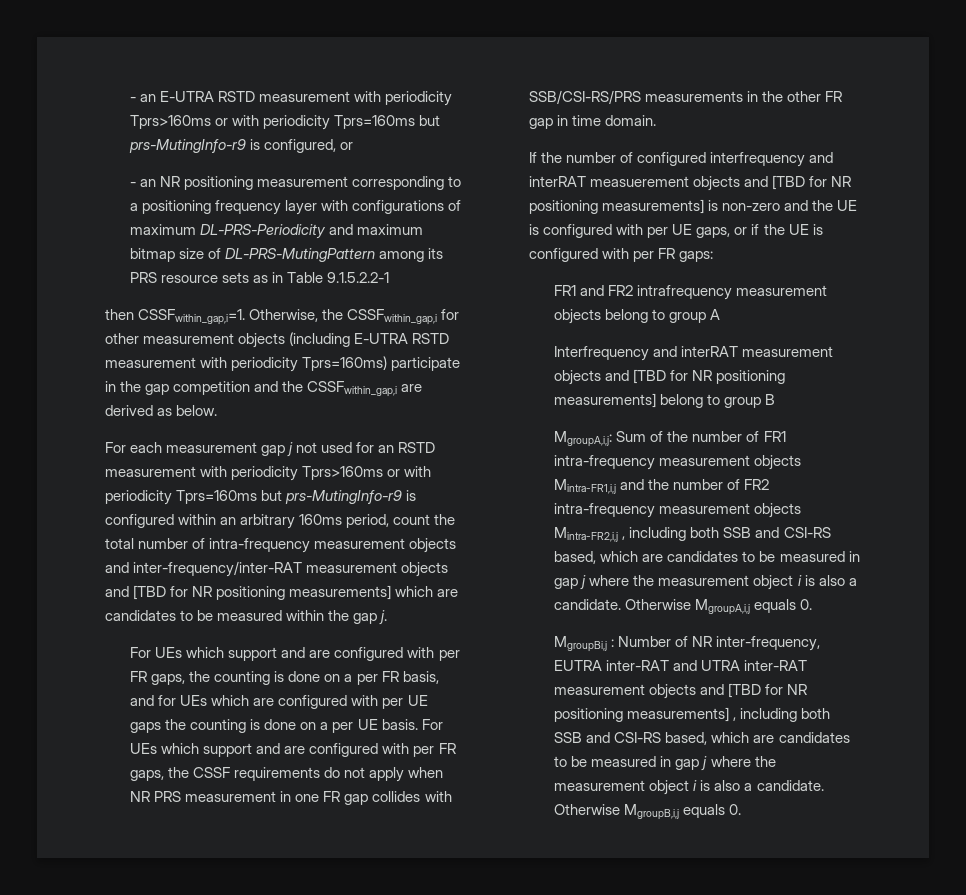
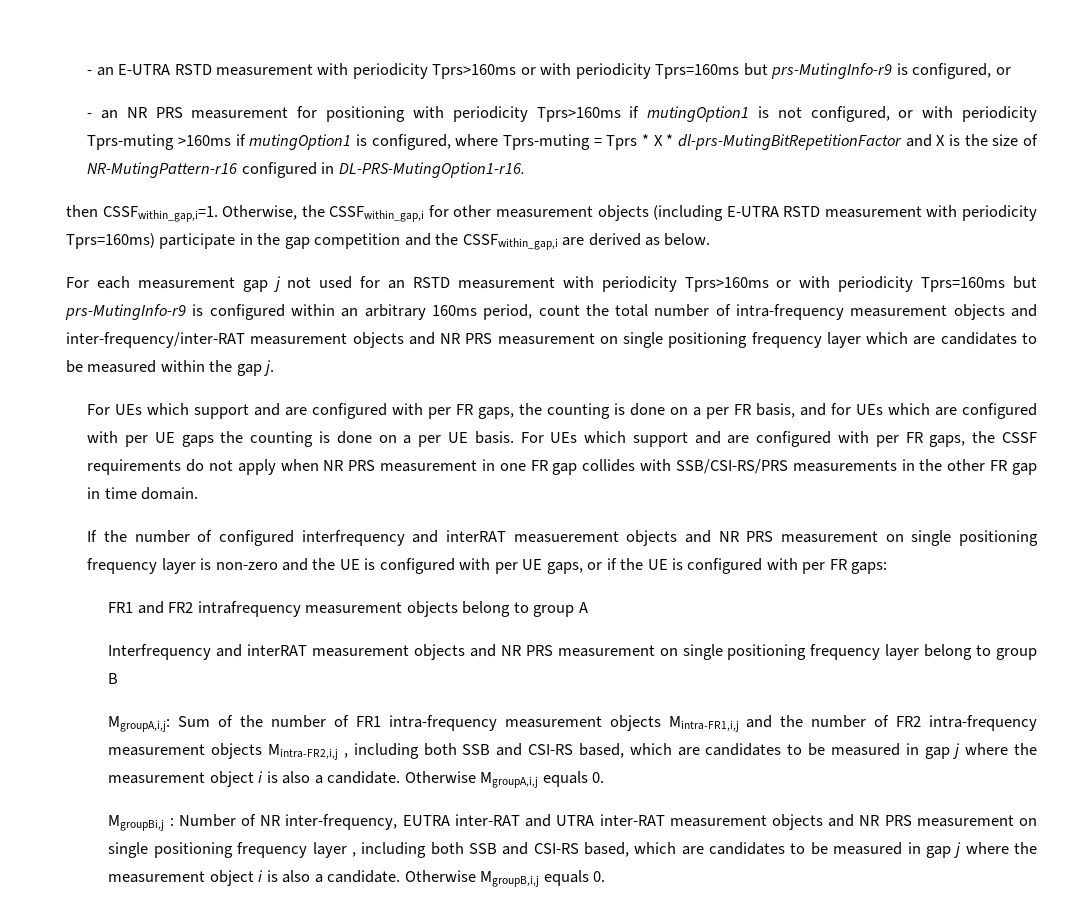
[184,176,462,190] [130,200,462,215] [130,224,424,239] [130,248,444,262] [130,272,390,283] positioning measurement corresponding to a positioning frequency layer with configurations of maximum DL-PRS-Periodicity and maximum bitmap size of DL-PRS-MutingPattern among its PRS resource sets as in Table 9.1.5.2.2-1 -> [155,106,1037,122] [87,134,1038,150] [87,162,525,178] PRS measurement for positioning with periodicity Tprs>160ms if mutingOption1 is not configured, or with periodicity Tprs-muting >160ms if mutingOption1 is configured, where Tprs-muting = Tprs * X * dl-prs-MutingBitRepetitionFactor and X is the size of NR-MutingPattern-r16 configured in DL-PRS-MutingOption1-r16.
[133,585,392,600] [TBD for NR positioning measurements] -> [440,332,861,348] NR PRS measurement on single positioning frequency layer
[772,175,852,190] [529,199,705,214] [TBD for NR positioning measurements] -> [718,530,1039,546] [87,558,196,574] NR PRS measurement on single positioning frequency layer
[633,369,786,384] [554,393,657,408] [TBD for NR positioning measurements] -> [500,644,920,660] NR PRS measurement on single positioning frequency layer
[728,683,808,698] [554,707,730,722] [TBD for NR positioning measurements] -> [859,815,1037,827] [108,842,347,858] NR PRS measurement on single positioning frequency layer

